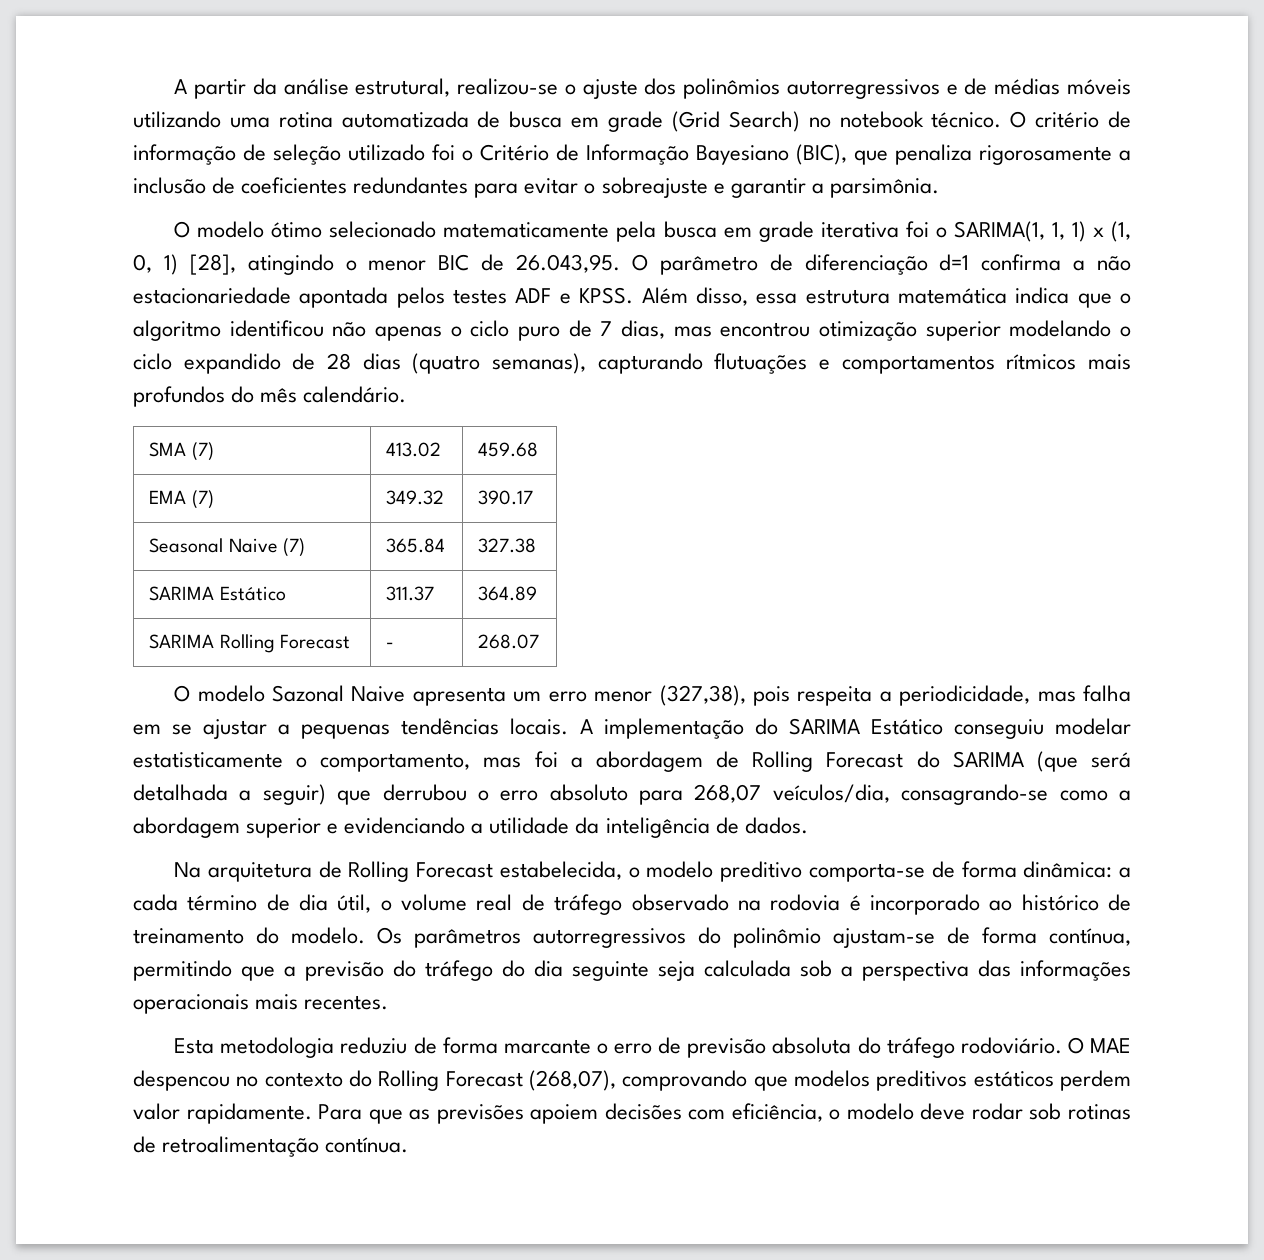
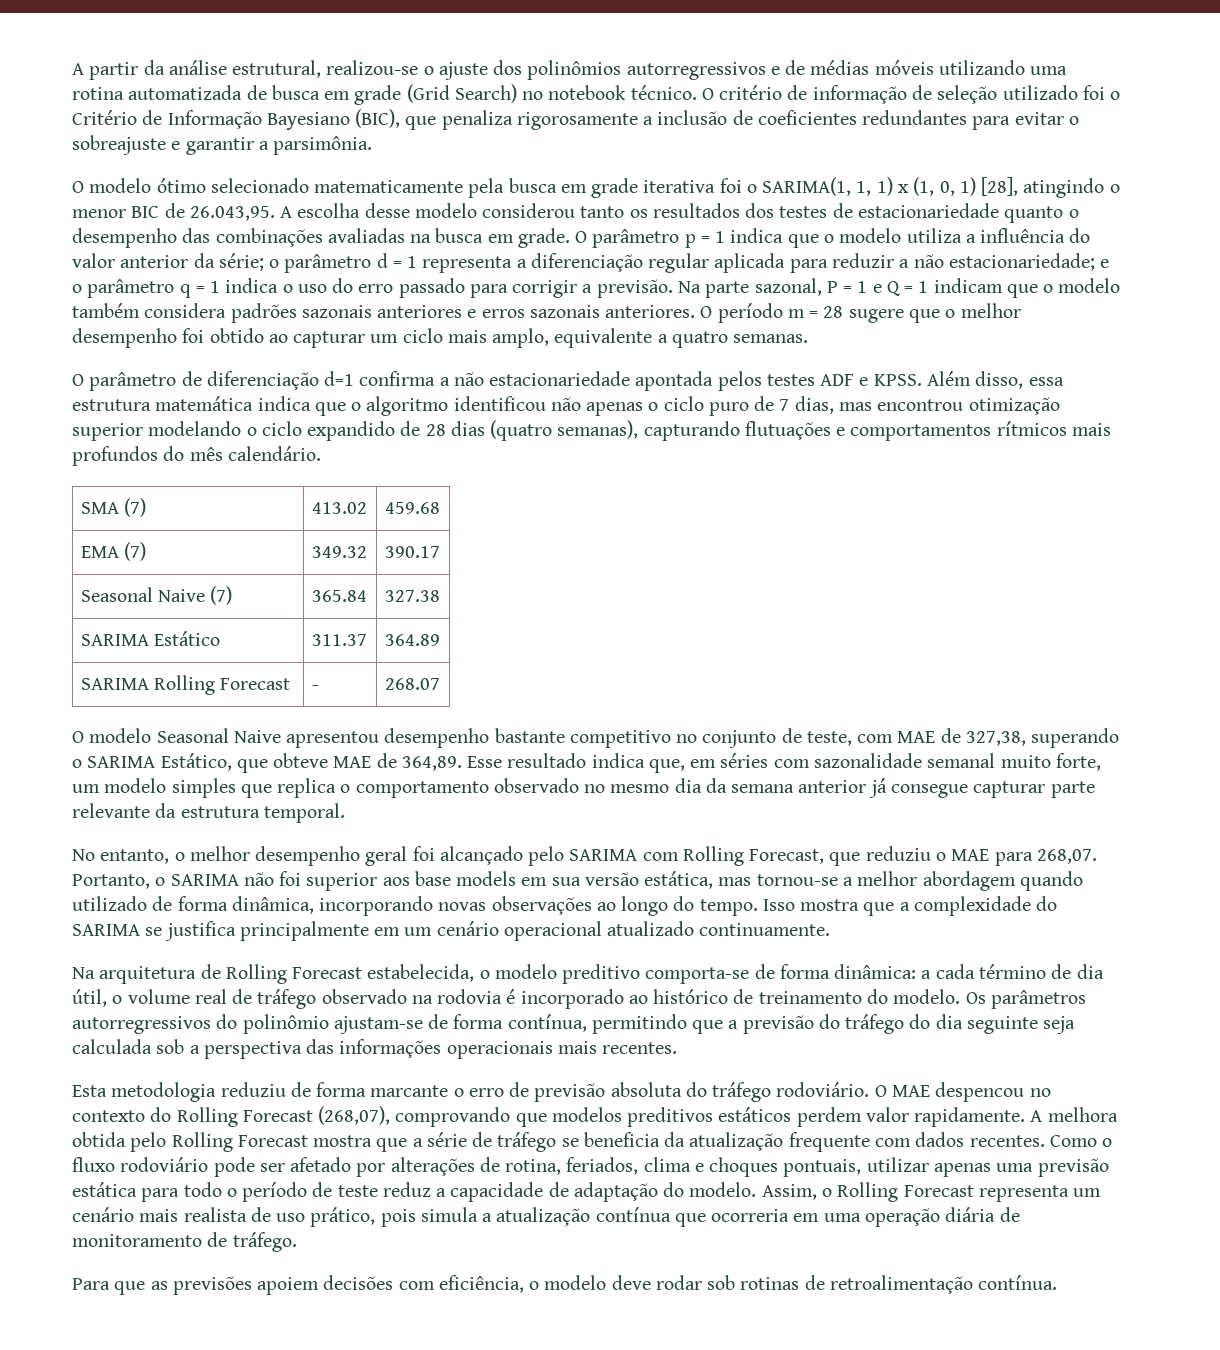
(620, 263) none -> [280,203,1079,223] [72,228,1091,248] [72,253,1110,273] [72,278,1121,298] [72,303,1021,323] [72,328,809,348] A escolha desse modelo considerou tanto os resultados dos testes de estacionariedade quanto o desempenho das combinações avaliadas na busca em grade. O parâmetro p = 1 indica que o modelo utiliza a influência do valor anterior da série; o parâmetro d = 1 representa a diferenciação regular aplicada para reduzir a não estacionariedade; e o parâmetro q = 1 indica o uso do erro passado para corrigir a previsão. Na parte sazonal, P = 1 e Q = 1 indicam que o modelo também considera padrões sazonais anteriores e erros sazonais anteriores. O período m = 28 sugere que o melhor desempenho foi obtido ao capturar um ciclo mais amplo, equivalente a quatro semanas. //
[272,685,1131,706] [133,718,1131,739] [133,751,1132,772] [133,784,1131,805] [133,817,808,838] Sazonal Naive apresenta um erro menor (327,38), pois respeita a periodicidade, mas falha em se ajustar a pequenas tendências locais. A implementação do SARIMA Estático conseguiu modelar estatisticamente o comportamento, mas foi a abordagem de Rolling Forecast do SARIMA (que será detalhada a seguir) que derrubou o erro absoluto para 268,07 veículos/dia, consagrando-se como a abordagem superior e evidenciando a utilidade da inteligência de dados. -> [156,728,1120,748] [72,753,1101,773] [72,778,1095,798] [72,803,345,823] [72,846,1097,866] [72,871,1083,891] [72,896,1058,916] [72,921,831,941] Seasonal Naive apresentou desempenho bastante competitivo no conjunto de teste, com MAE de 327,38, superando o SARIMA Estático, que obteve MAE de 364,89. Esse resultado indica que, em séries com sazonalidade semanal muito forte, um modelo simples que replica o comportamento observado no mesmo dia da semana anterior já consegue capturar parte relevante da estrutura temporal. // No entanto, o melhor desempenho geral foi alcançado pelo SARIMA com Rolling Forecast, que reduziu o MAE para 268,07. Portanto, o SARIMA não foi superior aos base models em sua versão estática, mas tornou-se a melhor abordagem quando utilizado de forma dinâmica, incorporando novas observações ao longo do tempo. Isso mostra que a complexidade do SARIMA se justifica principalmente em um cenário operacional atualizado continuamente.
(312, 1113) none -> [1030,1107,1118,1122] [72,1132,1113,1152] [72,1157,1109,1177] [72,1182,1102,1202] [72,1207,1020,1227] [72,1232,297,1252] A melhora obtida pelo Rolling Forecast mostra que a série de tráfego se beneficia da atualização frequente com dados recentes. Como o fluxo rodoviário pode ser afetado por alterações de rotina, feriados, clima e choques pontuais, utilizar apenas uma previsão estática para todo o período de teste reduz a capacidade de adaptação do modelo. Assim, o Rolling Forecast representa um cenário mais realista de uso prático, pois simula a atualização contínua que ocorreria em uma operação diária de monitoramento de tráfego. //

